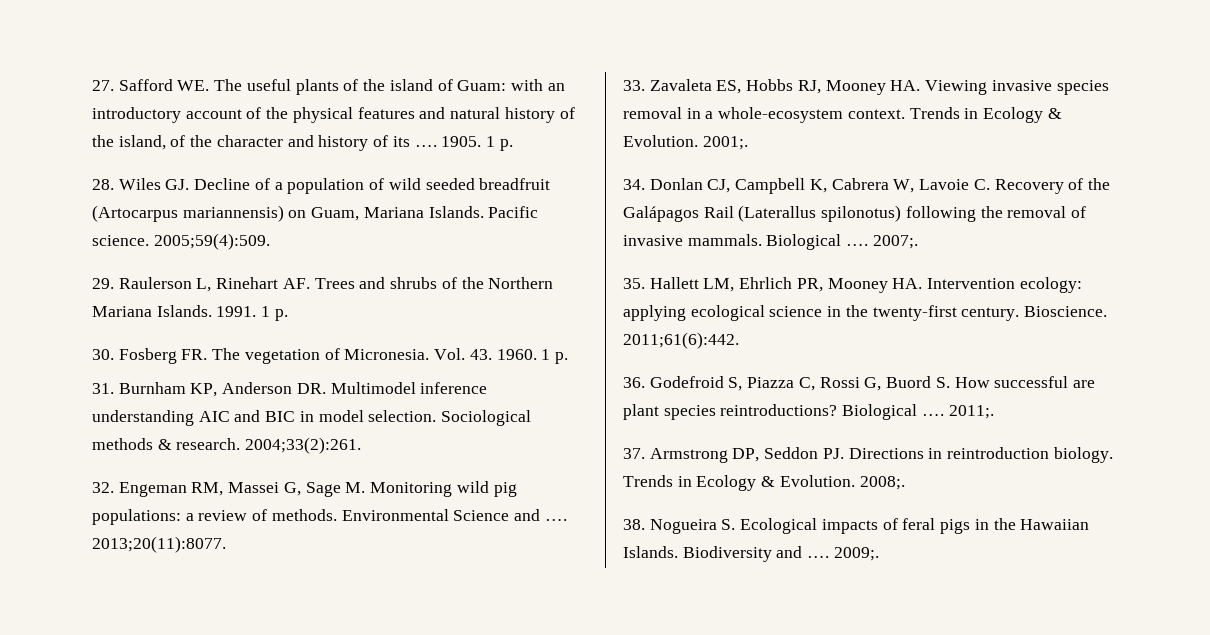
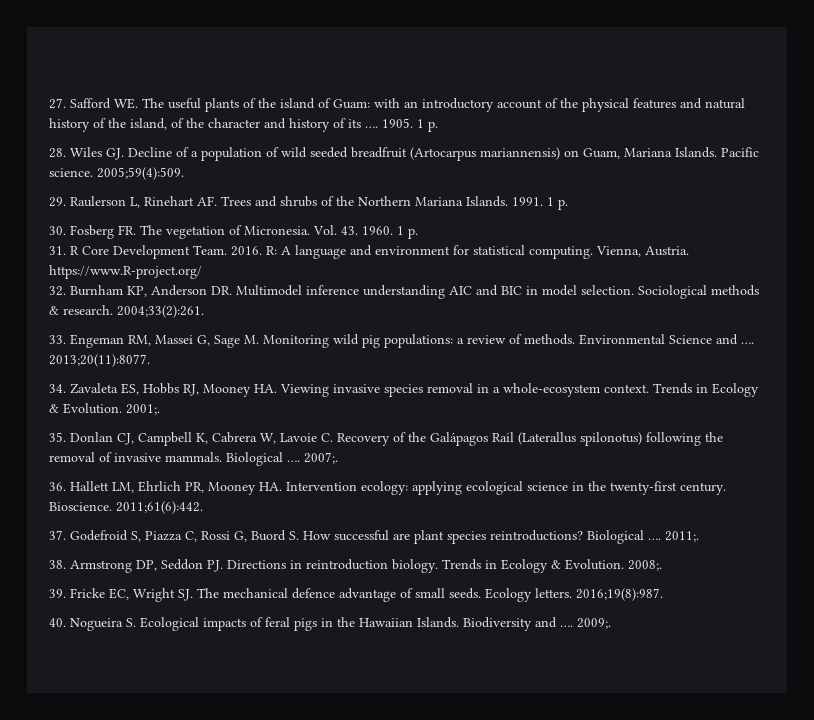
(114, 388) none -> [70,245,689,259] [49,265,202,279] [49,286,66,296] R Core Development Team. 2016. R: A language and environment for statistical computing. Vienna, Austria. https://www.R-project.org/ // 32.
[92,482,114,493] 32. -> [49,335,66,344] 33.
[623,80,645,91] 33. -> [49,384,66,393] 34.
[623,179,645,190] 34. -> [49,432,66,442] 35.
[623,278,645,289] 35. -> [49,482,66,491] 36.
[623,377,645,388] 36. -> [49,530,66,540] 37.
[623,448,645,459] 37. -> [49,560,66,569] 38.
[623,519,645,530] 38. -> [49,588,663,602] [49,618,66,627] 39. Fricke EC, Wright SJ. The mechanical defence advantage of small seeds. Ecology letters. 2016;19(8):987. // 40.

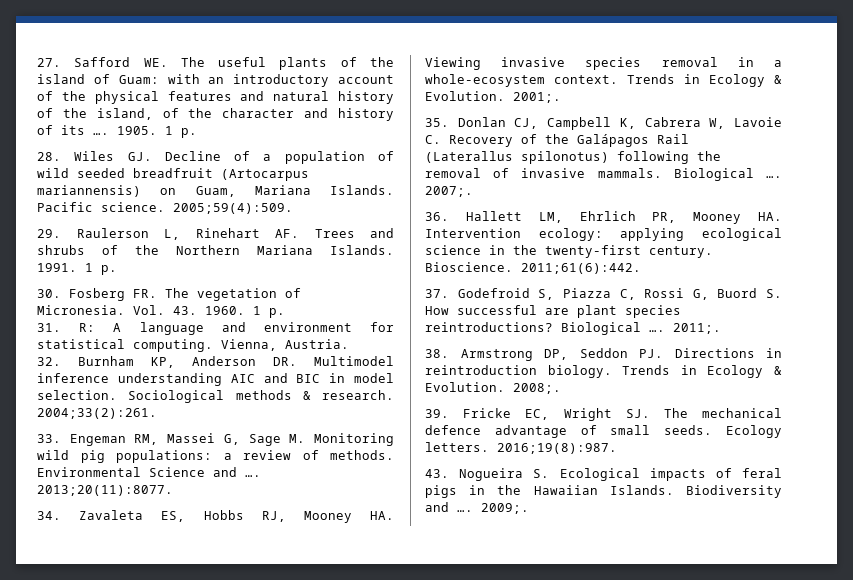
[70,245,262,259] R Core Development Team. 2016. -> (61, 327) none
[49,265,202,279] https://www.R-project.org/ -> (349, 344) none
[49,618,66,627] 40. -> [425,469,449,478] 43.

